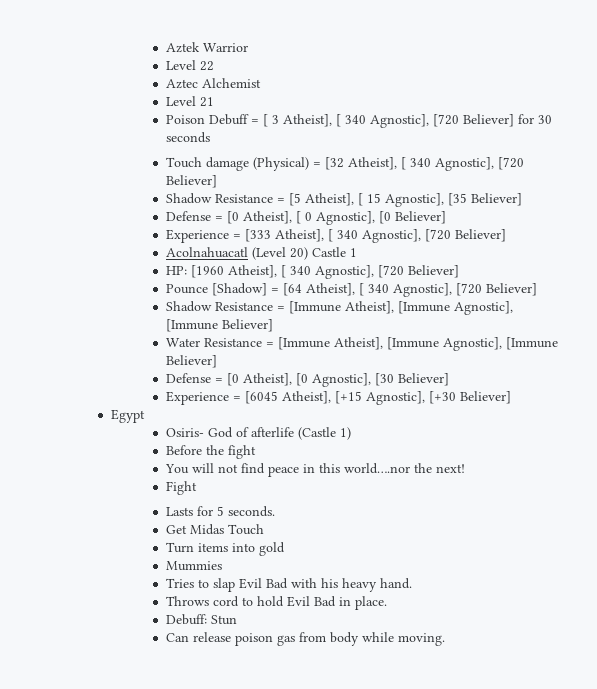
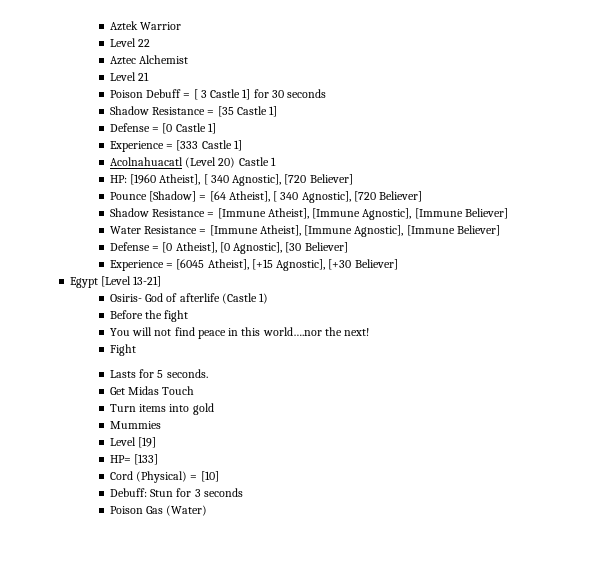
[282,114,552,128] [165,132,210,143] [165,157,524,171] [165,175,217,188] [165,193,522,207] [165,211,446,225] [165,229,506,243] Atheist], [ 340 Agnostic], [720 Believer] for 30 seconds // Touch damage (Physical) = [32 Atheist], [ 340 Agnostic], [720 Believer] // Shadow Resistance = [5 Atheist], [ 15 Agnostic], [35 Believer] // Defense = [0 Atheist], [ 0 Agnostic], [0 Believer] // Experience = [333 Atheist], [ 340 Agnostic], [720 Believer] -> [210,89,327,100] [110,106,278,117] [110,123,216,134] [110,140,242,152] Castle 1] for 30 seconds // Shadow Resistance = [35 Castle 1] // Defense = [0 Castle 1] // Experience = [333 Castle 1]
(145, 416) none -> [100,276,162,287] [Level 13-21]
[165,578,412,592] [165,596,387,610] [165,614,237,625] [165,632,445,646] Tries to slap Evil Bad with his heavy hand. // Throws cord to hold Evil Bad in place. // Debuff: Stun // Can release poison gas from body while moving. -> [110,437,157,448] [110,454,159,465] [110,471,219,483] [110,488,243,497] [110,505,208,516] Level [19] // HP= [133] // Cord (Physical) = [10] // Debuff: Stun for 3 seconds // Poison Gas (Water)

